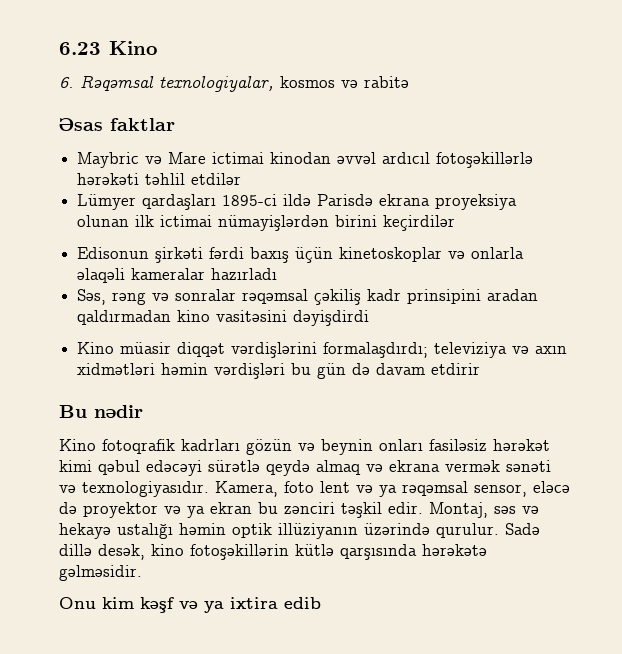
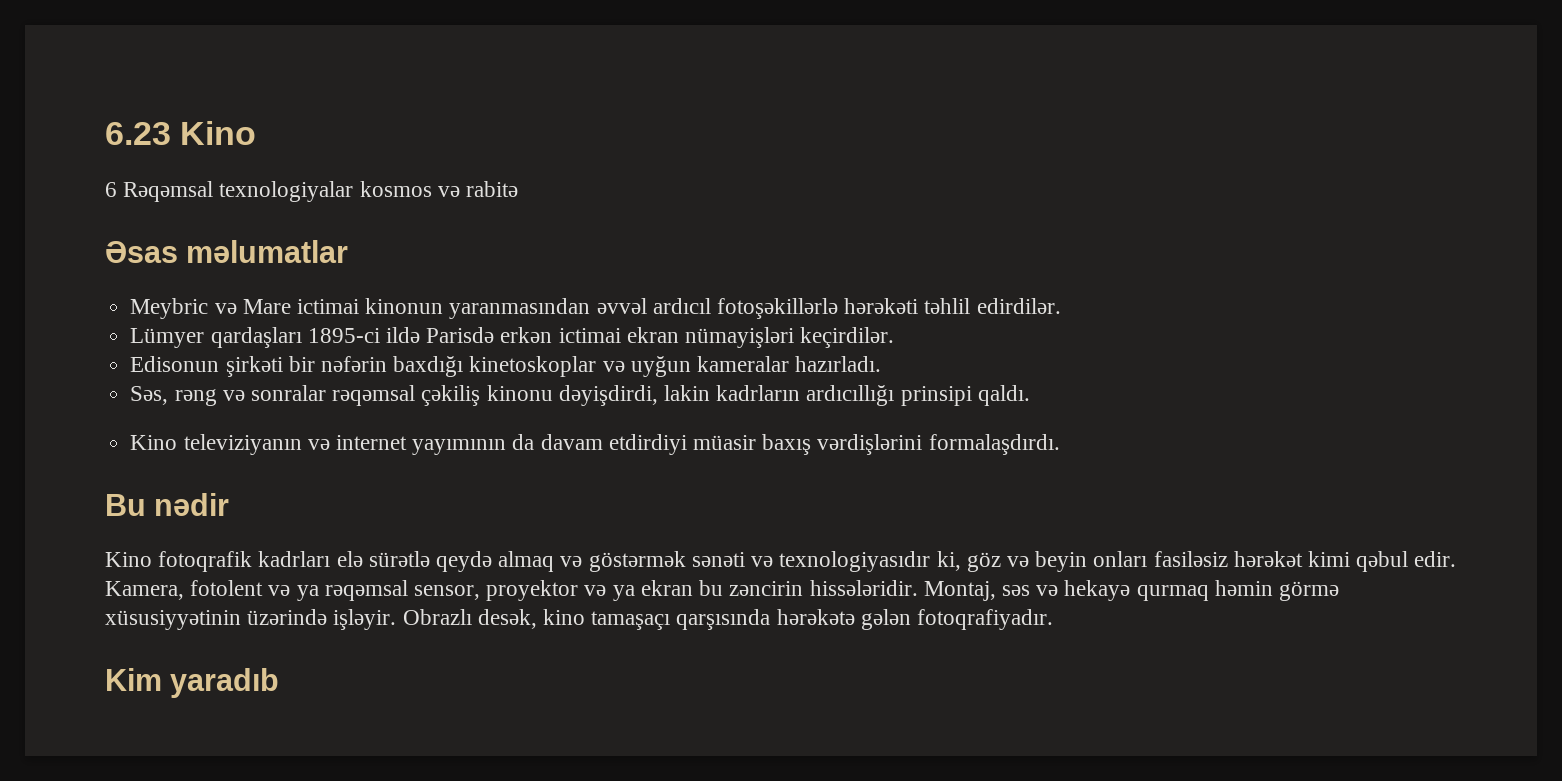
[59,75,274,92] 6. Rəqəmsal texnologiyalar, -> [105,181,354,202] 6 Rəqəmsal texnologiyalar
[110,118,175,131] [77,152,140,168] faktlar // Maybric -> [186,240,349,263] [130,298,209,319] məlumatlar // Meybric
[270,152,332,164] kinodan -> [365,298,591,319] kinonun yaranmasından
[191,173,242,185] etdilər -> [976,298,1061,314] edirdilər.
[379,194,518,210] [77,215,456,231] [77,247,525,263] [77,268,278,283] ekrana proyeksiya olunan ilk ictimai nümayişlərdən birini keçirdilər // Edisonun şirkəti fərdi baxış üçün kinetoskoplar və onlarla əlaqəli kameralar hazırladı -> [500,327,895,348] [130,356,882,377] erkən ictimai ekran nümayişləri keçirdilər. // Edisonun şirkəti bir nəfərin baxdığı kinetoskoplar və uyğun kameralar hazırladı.
[367,289,539,304] [77,310,370,326] [77,342,568,358] [77,363,481,379] kadr prinsipini aradan qaldırmadan kino vasitəsini dəyişdirdi // Kino müasir diqqət vərdişlərini formalaşdırdı; televiziya və axın xidmətləri həmin vərdişləri bu gün də davam etdirir -> [486,385,1030,406] [130,434,1060,455] kinonu dəyişdirdi, lakin kadrların ardıcıllığı prinsipi qaldı. // Kino televiziyanın və internet yayımının da davam etdirdiyi müasir baxış vərdişlərini formalaşdırdı.
[246,439,373,455] gözün və beynin -> [336,551,1088,572] elə sürətlə qeydə almaq və göstərmək sənəti və texnologiyasıdır ki, göz və beyin
[146,460,551,476] [59,481,350,497] edəcəyi sürətlə qeydə almaq və ekrana vermək sənəti və texnologiyasıdır. Kamera, foto lent -> [1414,551,1457,567] [105,580,264,600] edir. Kamera, fotolent
[533,481,570,493] [59,502,77,514] eləcə də -> (481, 592) none
[284,502,423,518] zənciri təşkil edir. -> [729,580,918,596] zəncirin hissələridir.
[117,523,540,539] [59,544,487,560] [59,565,142,581] [59,597,321,613] ustalığı həmin optik illüziyanın üzərində qurulur. Sadə dillə desək, kino fotoşəkillərin kütlə qarşısında hərəkətə gəlməsidir. // Onu kim kəşf və ya ixtira edib -> [1136,580,1339,601] [105,609,1054,630] [105,668,280,698] qurmaq həmin görmə xüsusiyyətinin üzərində işləyir. Obrazlı desək, kino tamaşaçı qarşısında hərəkətə gələn fotoqrafiyadır. // Kim yaradıb

